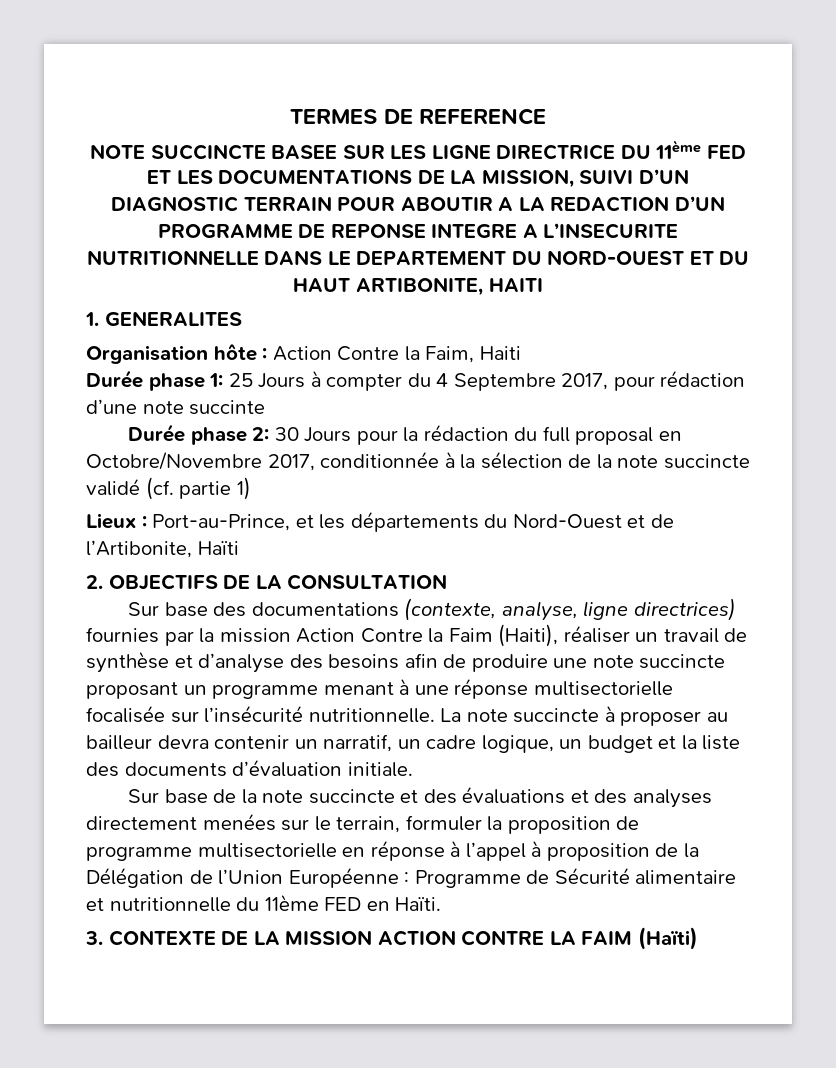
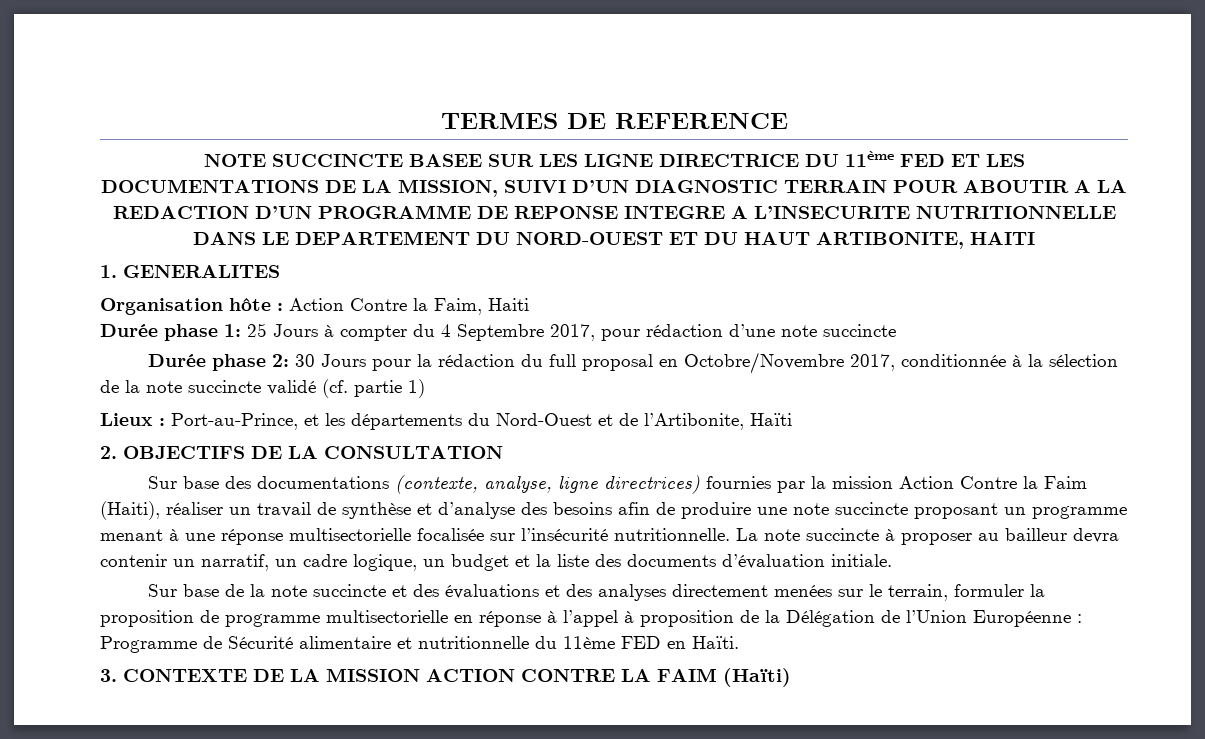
[189,400,266,415] succinte -> [823,324,896,337] succincte

